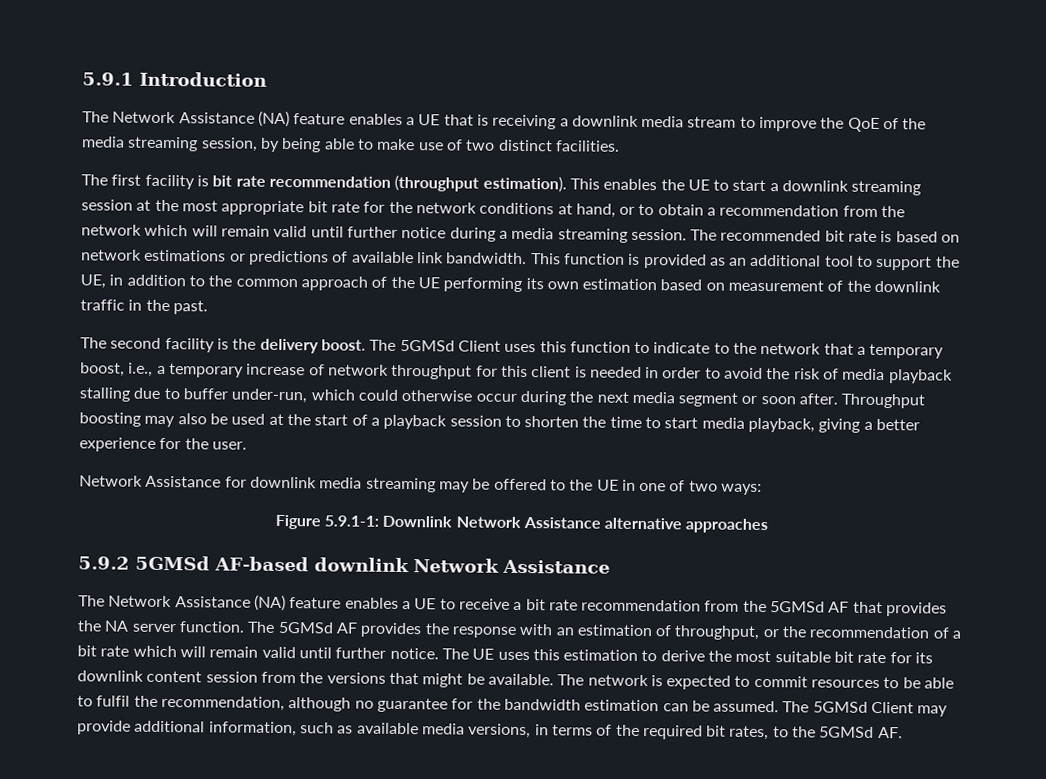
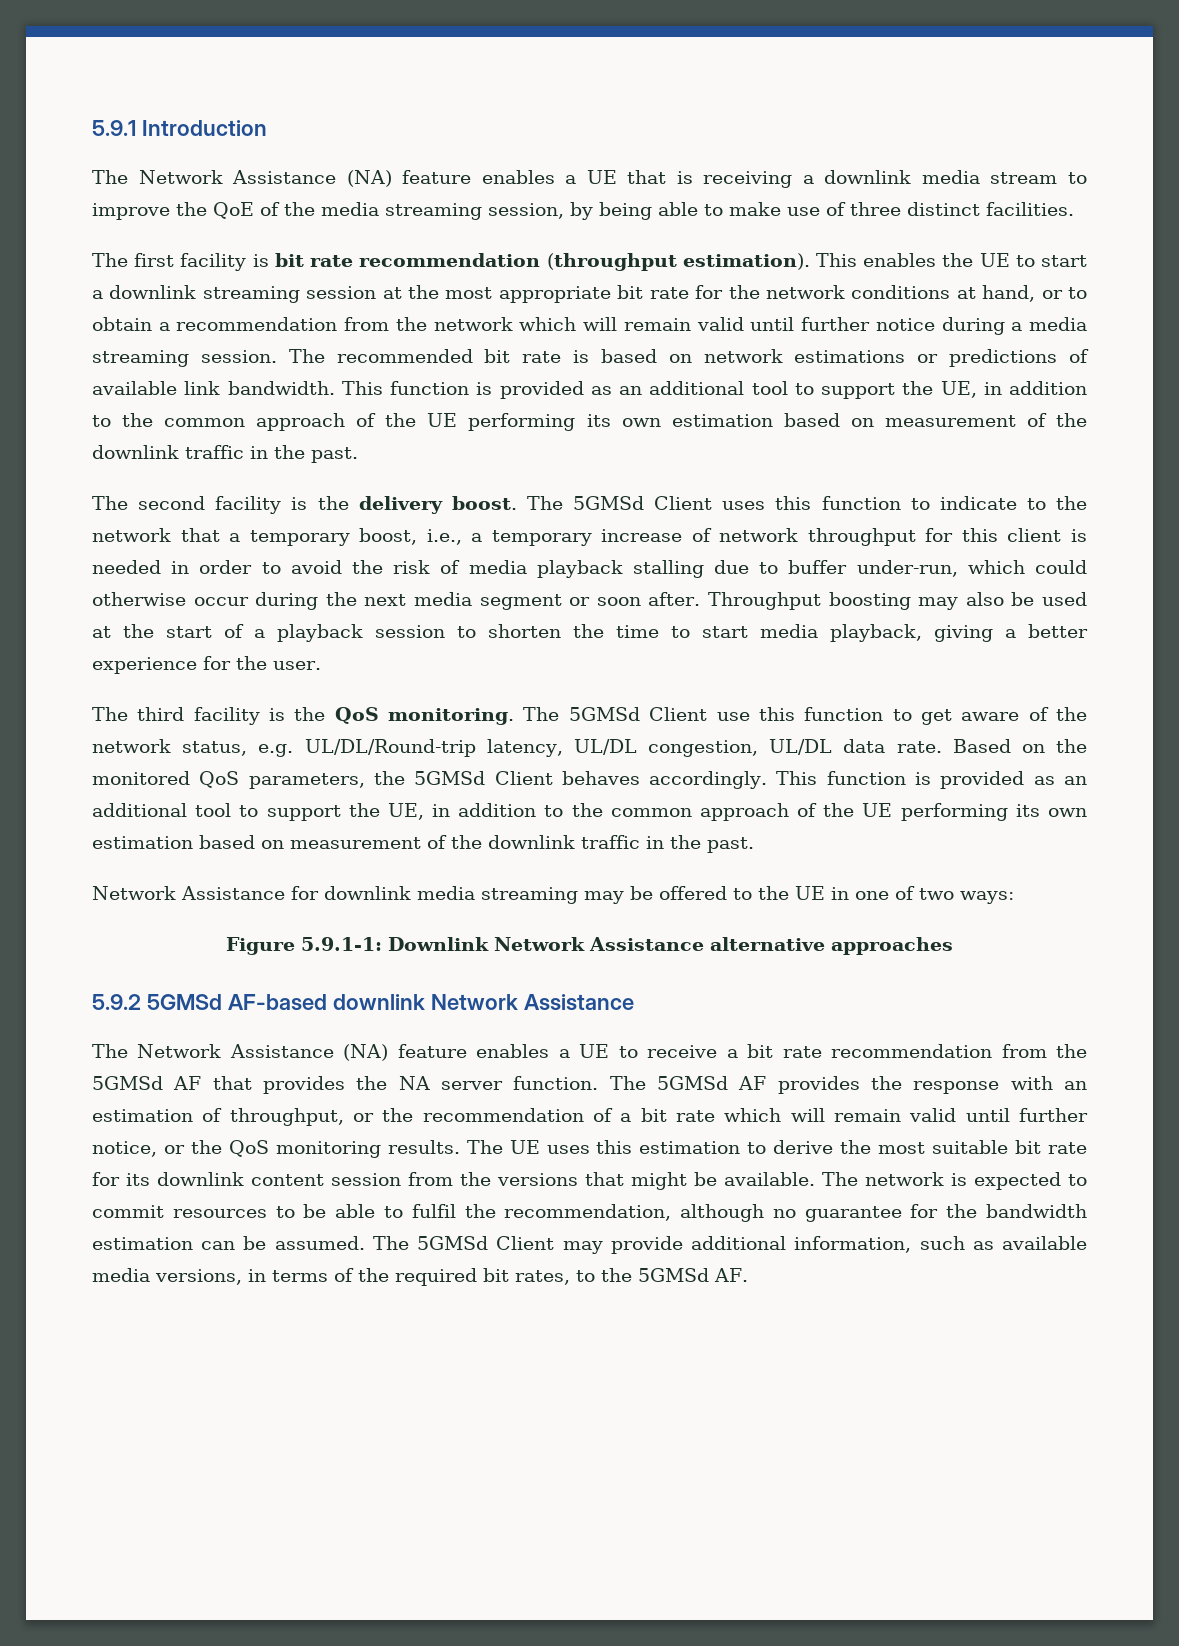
[466,139,496,151] two -> [850,202,901,216] three
(247, 445) none -> [92,707,1088,725] [92,739,1088,757] [92,771,1088,789] [92,803,1087,821] [92,835,754,853] // The third facility is the QoS monitoring. The 5GMSd Client use this function to get aware of the network status, e.g. UL/DL/Round-trip latency, UL/DL congestion, UL/DL data rate. Based on the monitored QoS parameters, the 5GMSd Client behaves accordingly. This function is provided as an additional tool to support the UE, in addition to the common approach of the UE performing its own estimation based on measurement of the downlink traffic in the past.
[389,647,439,660] notice. -> [92,1140,460,1158] notice, or the QoS monitoring results.

